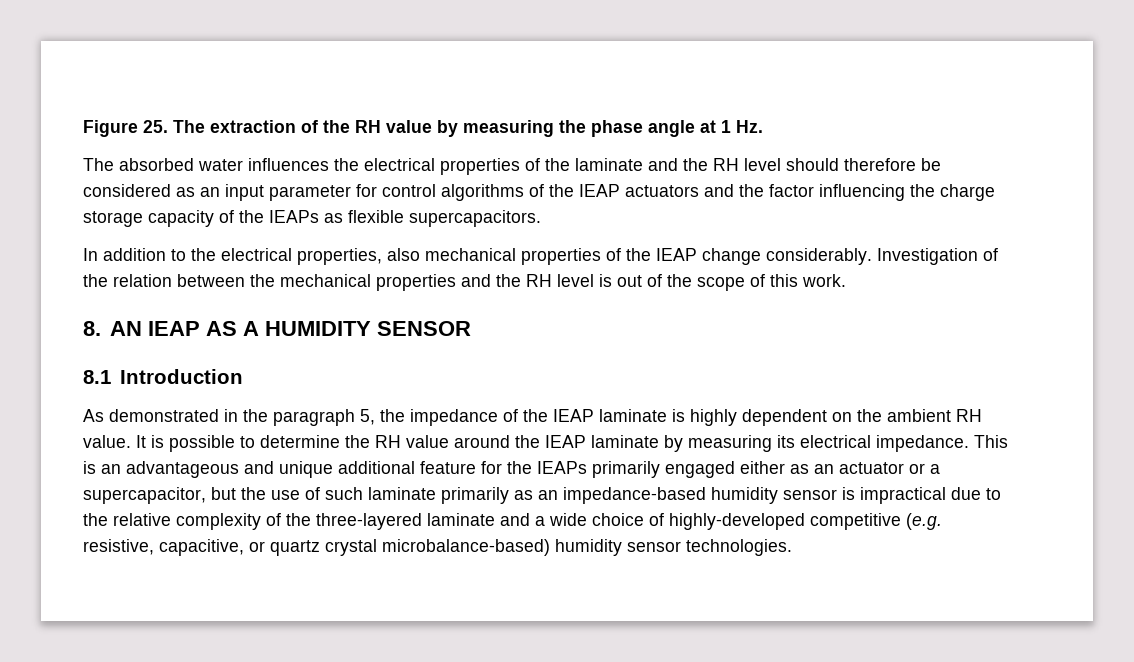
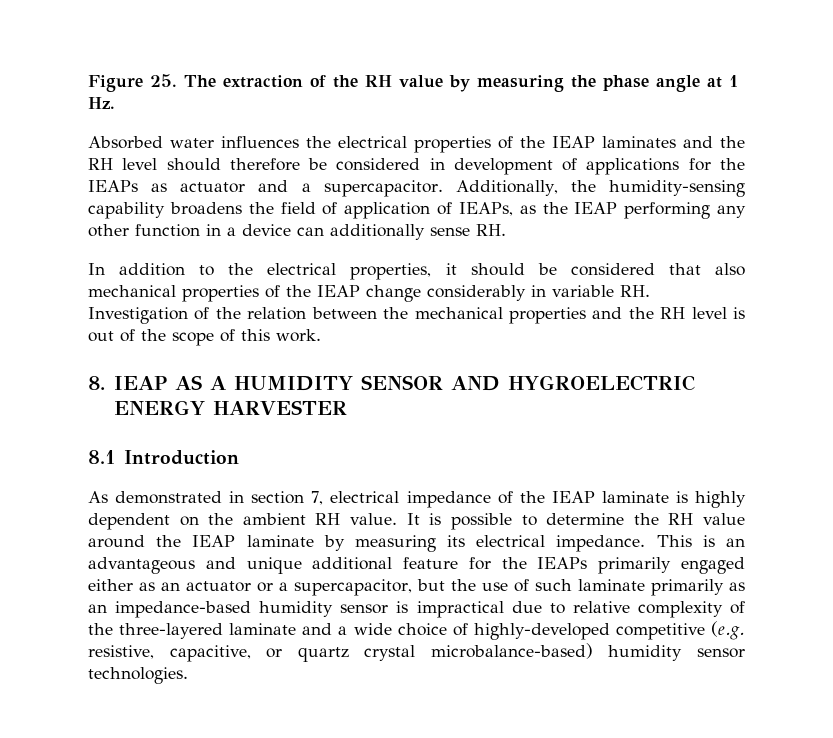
[83,158,194,171] The absorbed -> [88,136,163,149] Absorbed
[575,158,643,171] laminate -> [552,136,676,148] IEAP laminates
[176,184,995,201] [83,210,541,227] as an input parameter for control algorithms of the IEAP actuators and the factor influencing the charge storage capacity of the IEAPs as flexible supercapacitors. -> [429,158,745,175] [88,180,745,197] [88,202,746,219] [88,224,506,240] in development of applications for the IEAPs as actuator and a supercapacitor. Additionally, the humidity-sensing capability broadens the field of application of IEAPs, as the IEAP performing any other function in a device can additionally sense RH.
(382, 256) none -> [445,263,701,276] it should be considered that
[766,248,872,265] considerably. -> [427,285,650,301] considerably in variable RH.
[109,321,142,336] AN -> (105, 383) none
(471, 328) none -> [450,375,695,391] [113,400,347,415] AND HYGROELECTRIC ENERGY HARVESTER
[243,409,405,426] the paragraph 5, the -> [251,491,400,505] section 7, electrical
[83,513,108,526] the -> (565, 608) none

